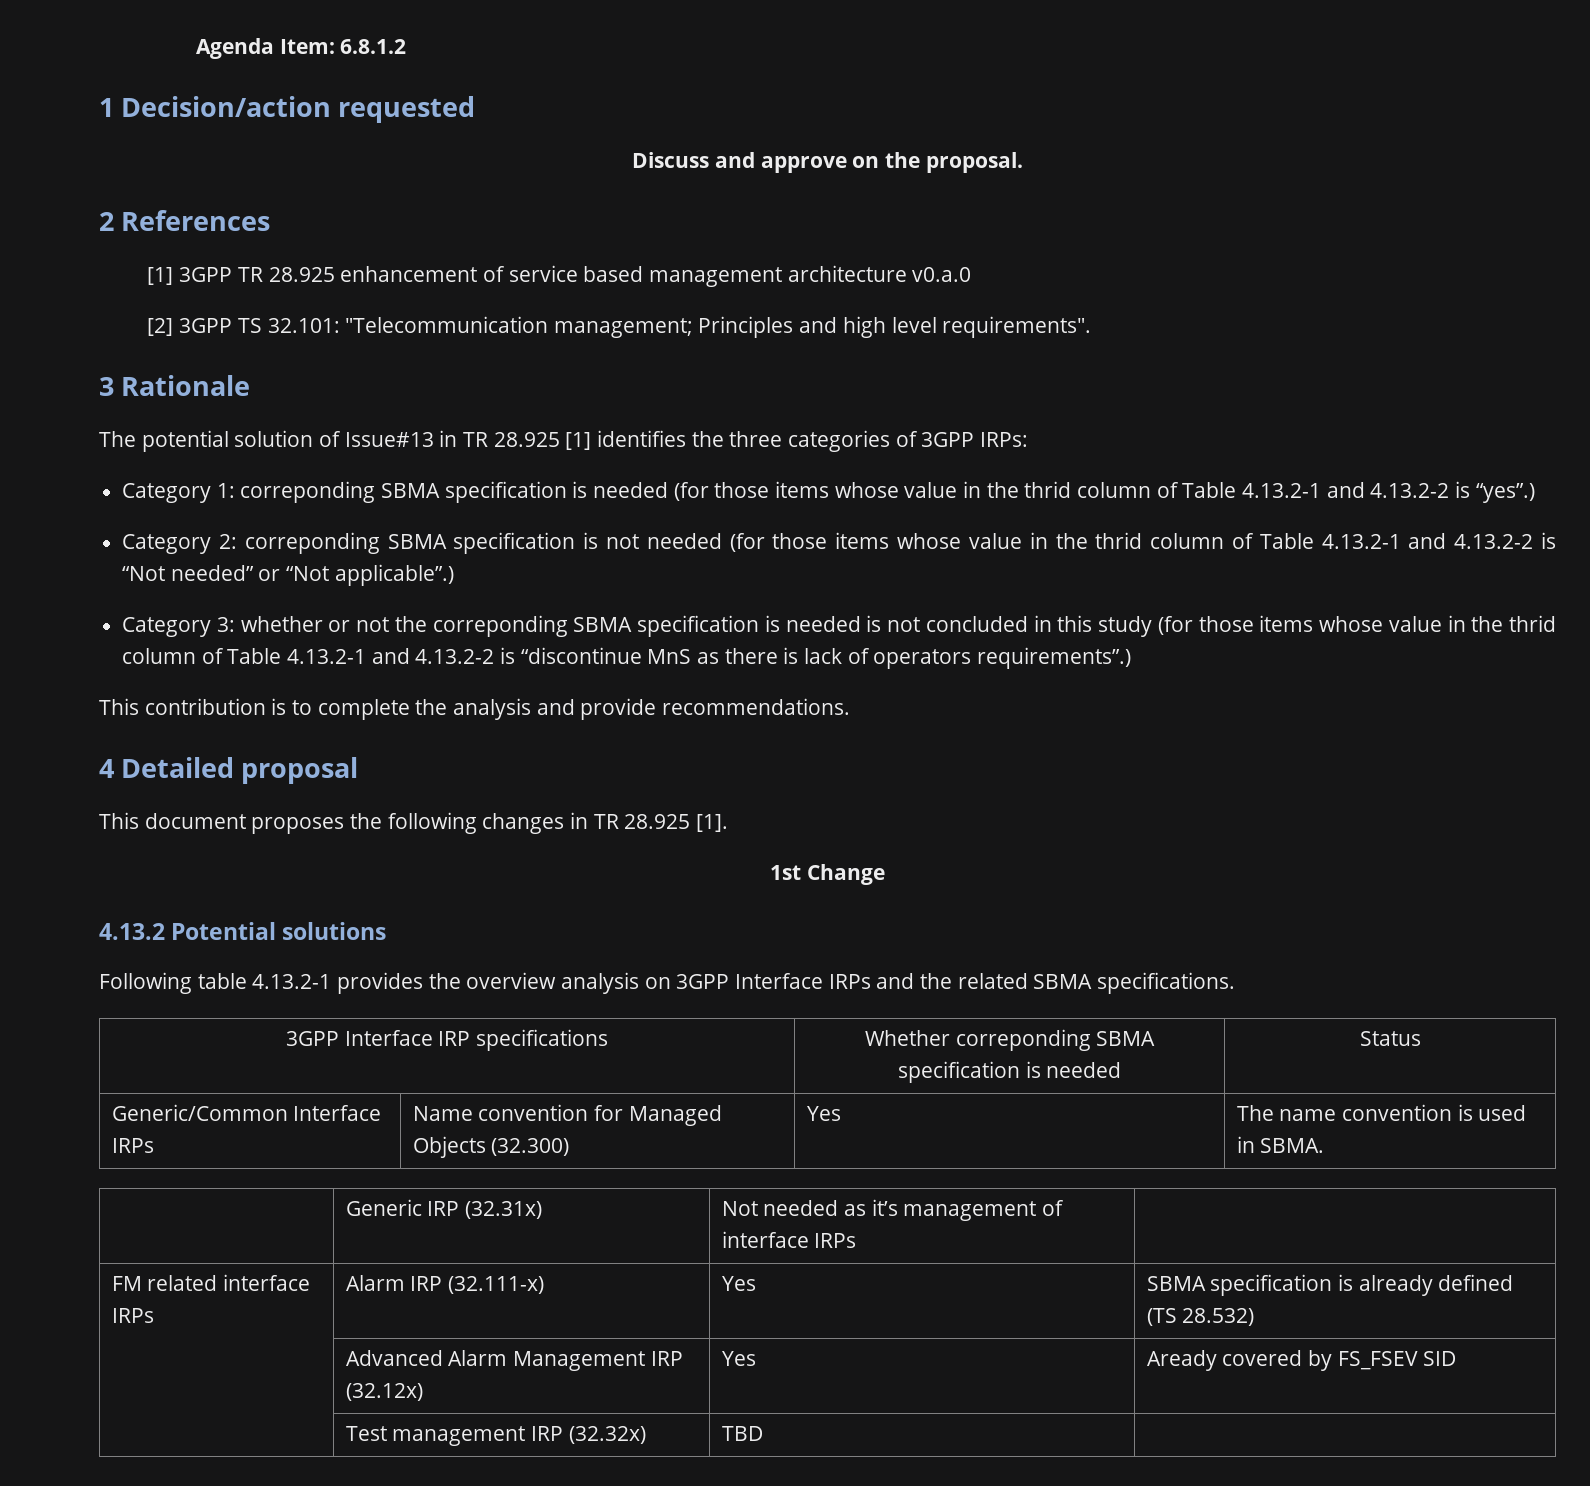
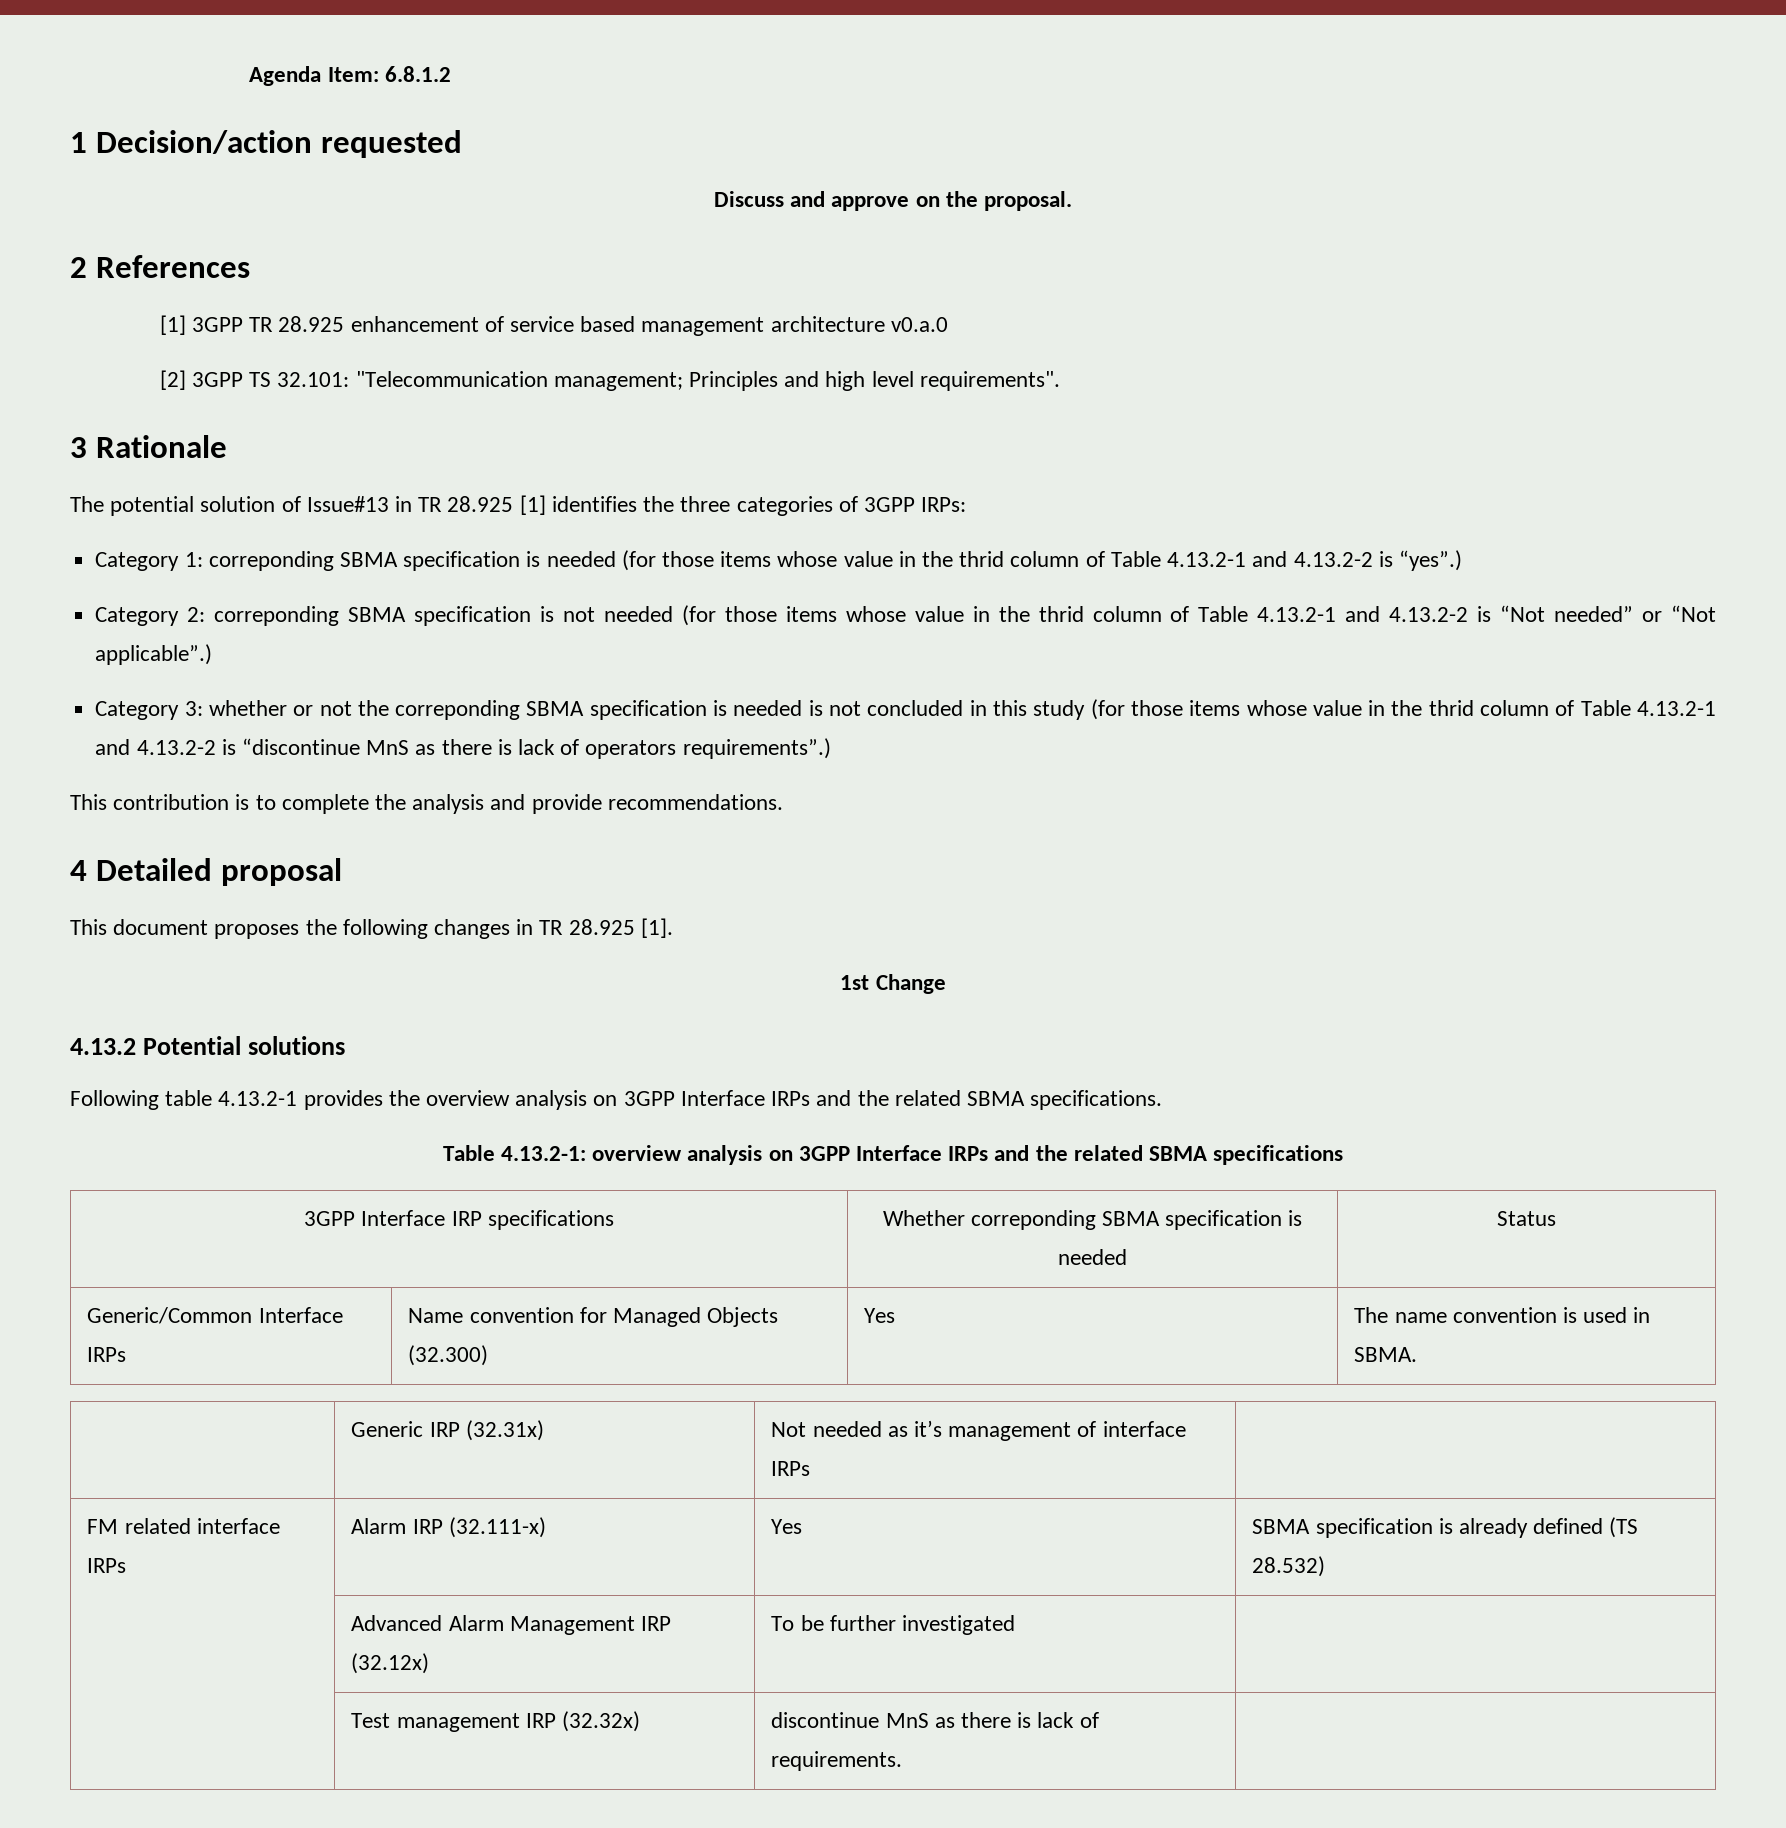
(1236, 983) none -> [442,1145,1344,1165] // Table 4.13.2-1: overview analysis on 3GPP Interface IRPs and the related SBMA specifications
[721,1351,756,1366] [1146,1350,1457,1371] [345,1426,646,1446] [721,1426,763,1441] Yes | Aready covered by FS_FSEV SID // | Test management IRP (32.32x) | TBD -> [771,1615,1016,1635] [351,1711,641,1732] [771,1712,1099,1728] [771,1751,903,1771] To be further investigated | // | Test management IRP (32.32x) | discontinue MnS as there is lack of requirements.

